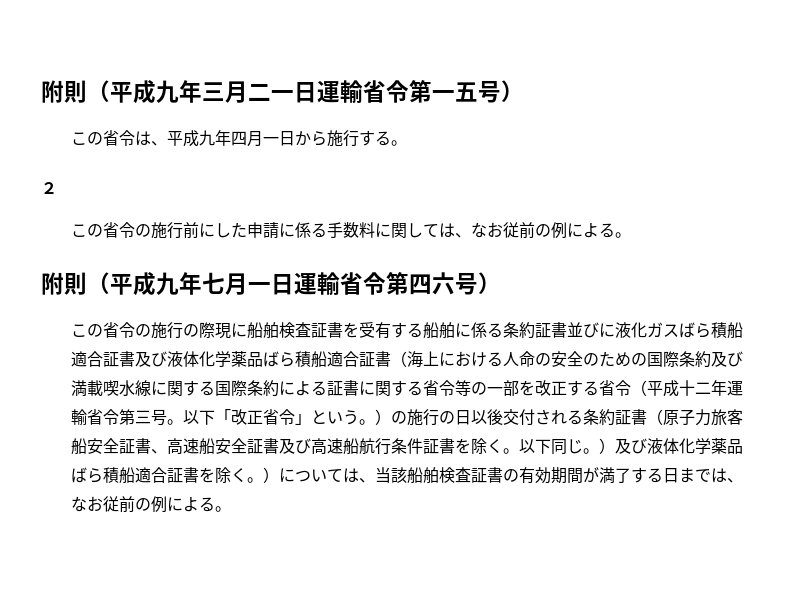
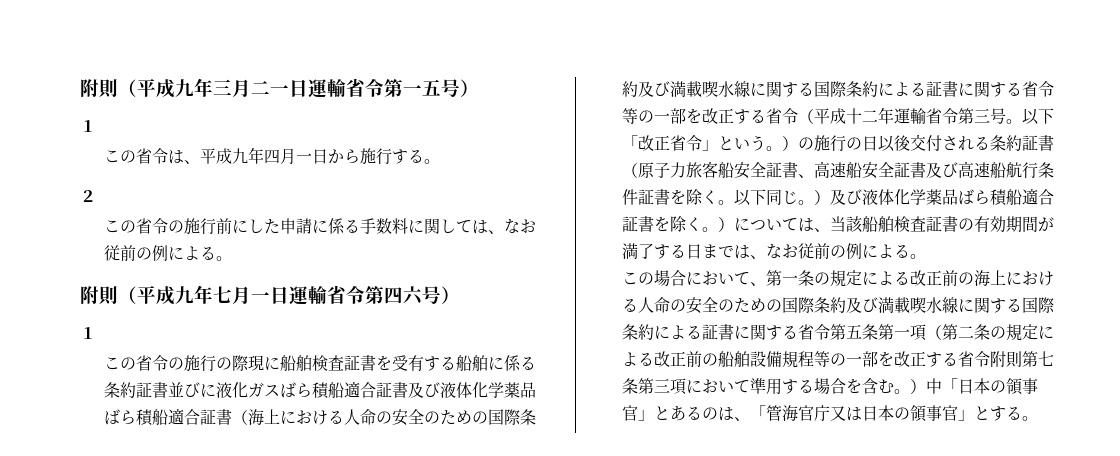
(524, 91) none -> [80,120,96,132] // １
(501, 283) none -> [80,327,96,339] // １
(232, 509) none -> [622,270,1055,287] [622,297,1055,314] [622,324,1055,341] [622,351,1055,368] [622,378,1039,395] [622,405,1039,422] // この場合において、第一条の規定による改正前の海上における人命の安全のための国際条約及び満載喫水線に関する国際条約による証書に関する省令第五条第一項（第二条の規定による改正前の船舶設備規程等の一部を改正する省令附則第七条第三項において準用する場合を含む。）中「日本の領事官」とあるのは、「管海官庁又は日本の領事官」とする。

